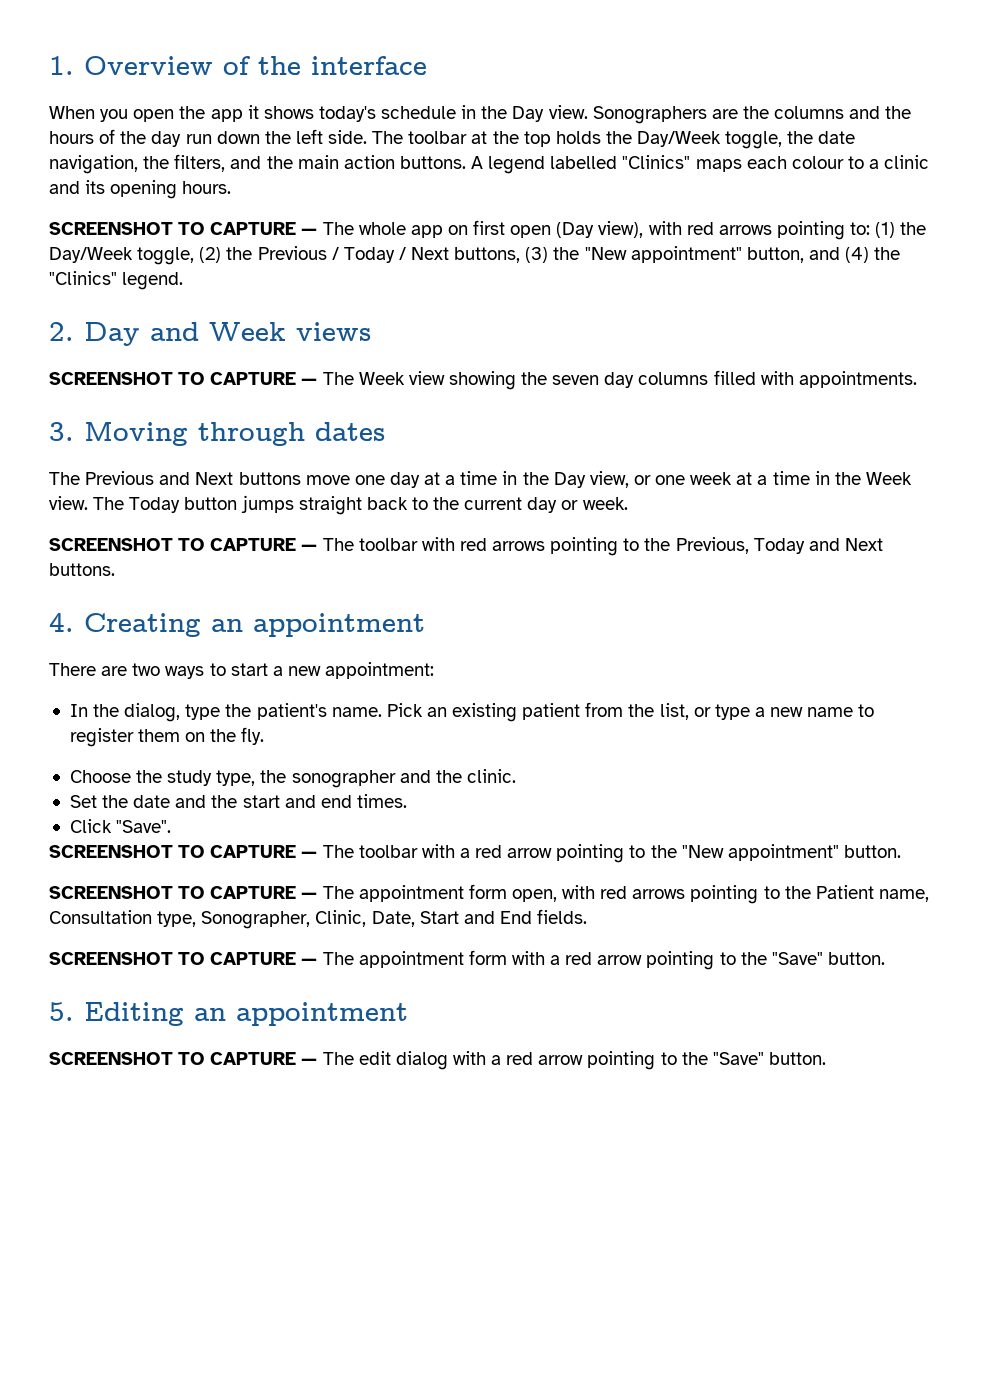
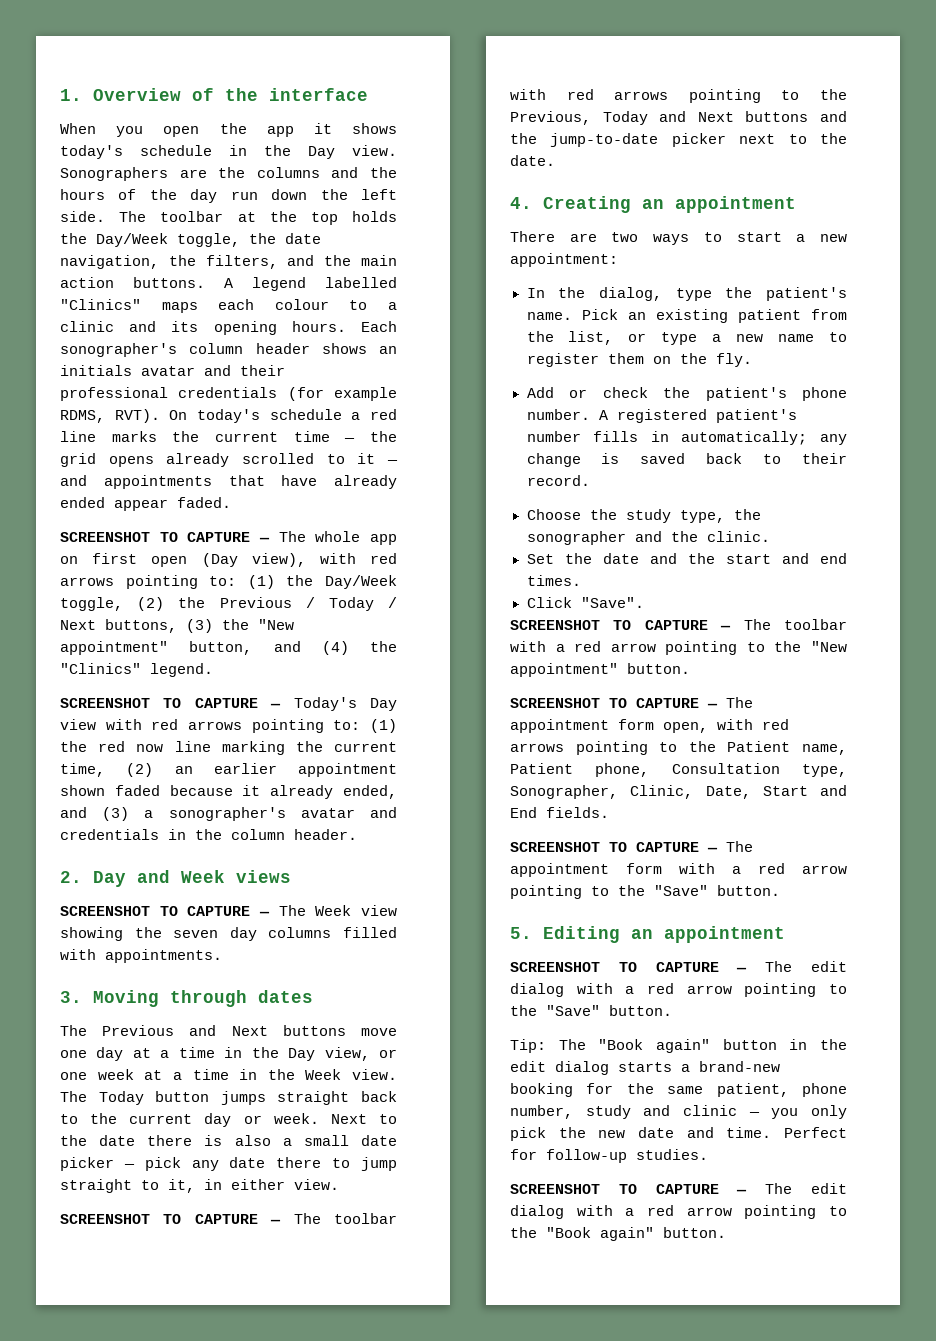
(232, 187) none -> [360,321,397,332] [60,343,397,357] [60,365,285,376] [60,387,397,401] [60,409,397,423] [60,431,397,442] [60,453,398,467] [60,475,397,489] [60,497,231,511] Each sonographer's column header shows an initials avatar and their professional credentials (for example RDMS, RVT). On today's schedule a red line marks the current time — the grid opens already scrolled to it — and appointments that have already ended appear faded.
(184, 281) none -> [60,697,397,711] [60,719,397,733] [60,741,397,755] [60,763,397,777] [60,785,398,799] [60,807,397,821] [60,829,357,840] // SCREENSHOT TO CAPTURE — Today's Day view with red arrows pointing to: (1) the red now line marking the current time, (2) an earlier appointment shown faded because it already ended, and (3) a sonographer's avatar and credentials in the column header.
(628, 503) none -> [330,1114,397,1124] [60,1135,397,1146] [60,1157,397,1171] [60,1179,339,1193] Next to the date there is also a small date picker — pick any date there to jump straight to it, in either view.
[49,563,115,576] buttons. -> [745,111,847,122] [510,133,847,147] [510,155,555,166] buttons and the jump-to-date picker next to the date.
(265, 736) none -> [526,387,847,401] [526,409,797,423] [526,431,847,445] [526,453,847,467] [526,475,590,486] // Add or check the patient's phone number. A registered patient's number fills in automatically; any change is saved back to their record.
(929, 895) none -> [510,763,650,777] Patient phone,
(826, 1058) none -> [510,1039,847,1053] [510,1061,780,1075] [510,1083,847,1097] [510,1105,847,1119] [510,1127,847,1141] [510,1149,708,1163] [510,1183,847,1194] [510,1205,847,1219] [510,1227,726,1241] // Tip: The "Book again" button in the edit dialog starts a brand-new booking for the same patient, phone number, study and clinic — you only pick the new date and time. Perfect for follow-up studies. // SCREENSHOT TO CAPTURE — The edit dialog with a red arrow pointing to the "Book again" button.

